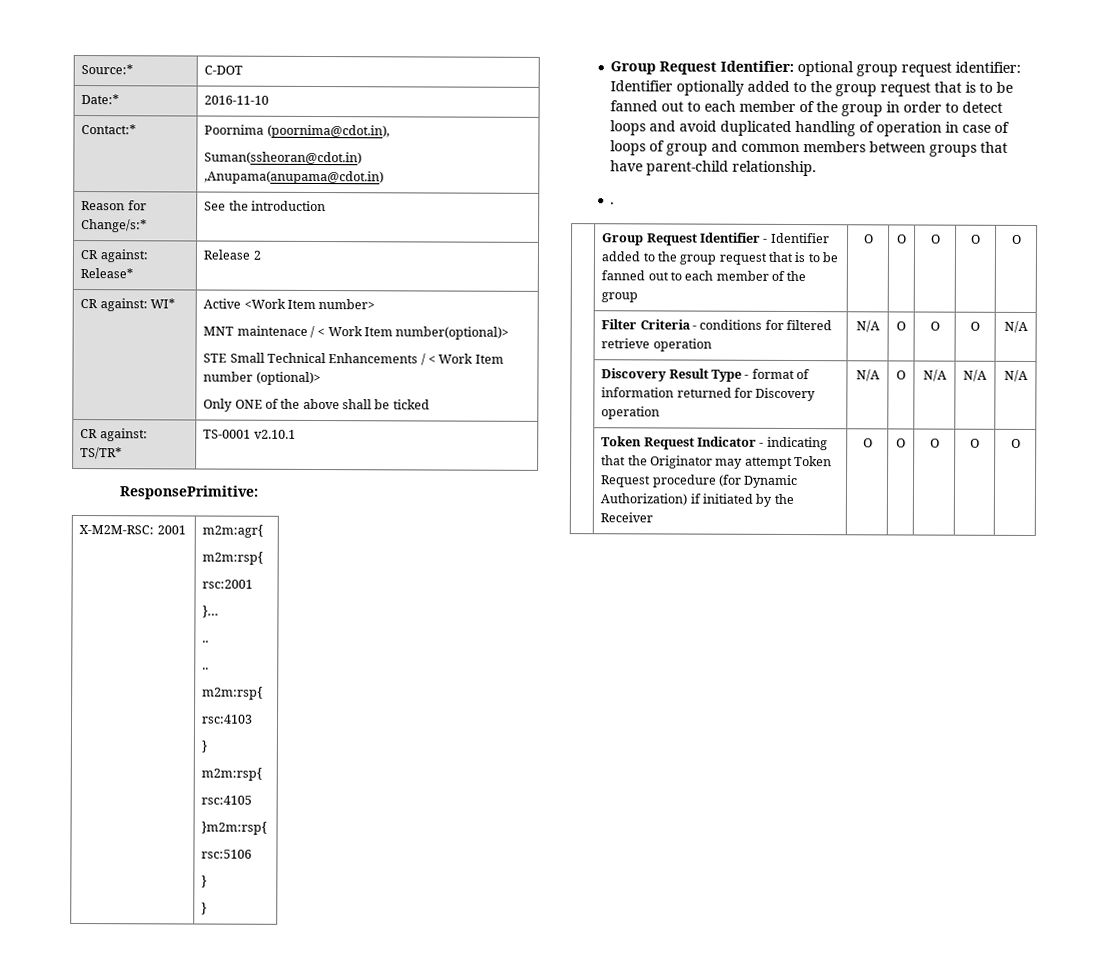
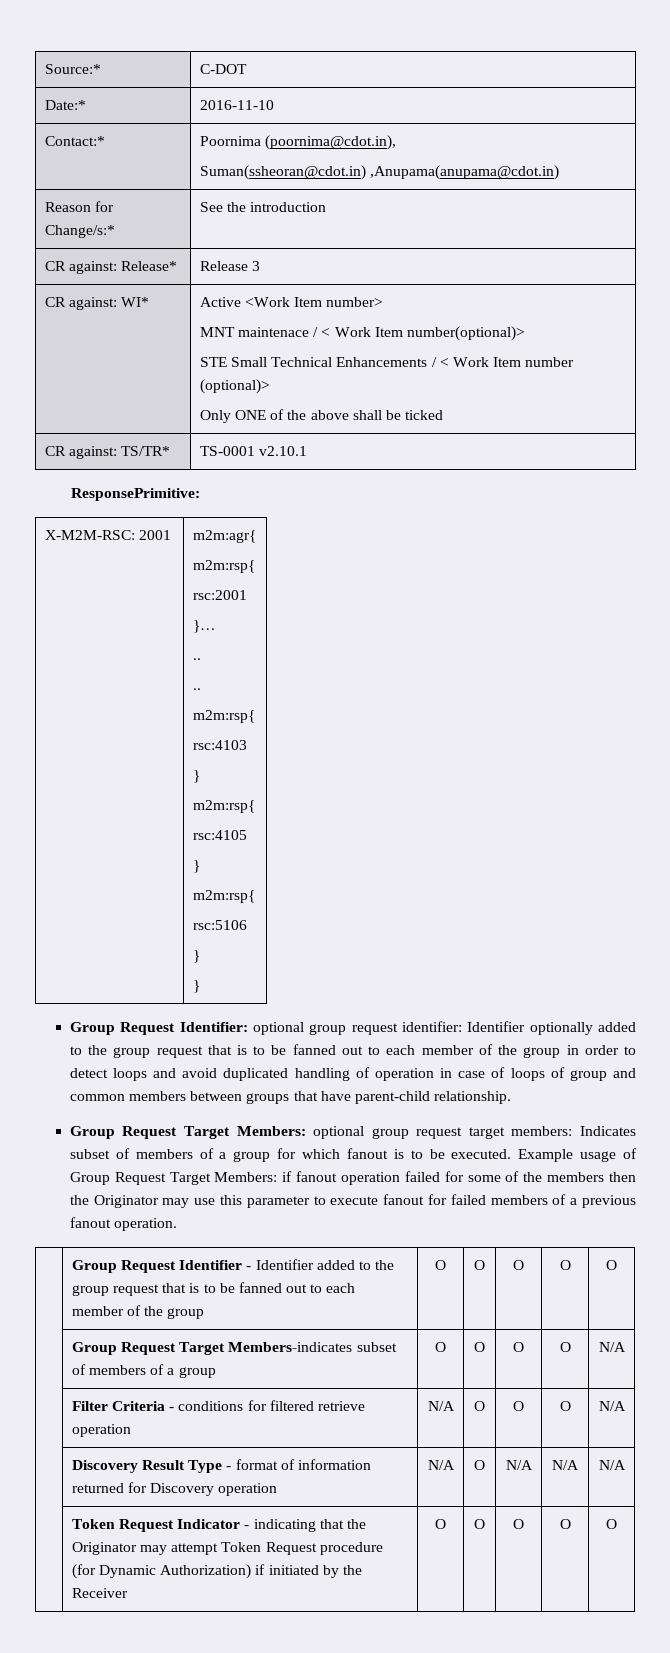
[252,250,261,260] 2 -> [251,261,260,271] 3
[201,821,268,835] }m2m:rsp{ -> [192,860,200,873] [192,890,255,903] } // m2m:rsp{
[610,202,616,205] . -> [69,1126,636,1139] [69,1148,638,1162] [69,1171,637,1185] [69,1194,636,1208] [69,1217,178,1231] Group Request Target Members: optional group request target members: Indicates subset of members of a group for which fanout is to be executed. Example usage of Group Request Target Members: if fanout operation failed for some of the members then the Originator may use this parameter to execute fanout for failed members of a previous fanout operation.
(1022, 239) none -> [71,1342,397,1355] [71,1364,216,1378] [435,1342,446,1352] [474,1342,485,1352] [513,1342,524,1352] [559,1342,571,1352] [598,1342,626,1352] // | Group Request Target Members-indicates subset of members of a group | O | O | O | O | N/A

